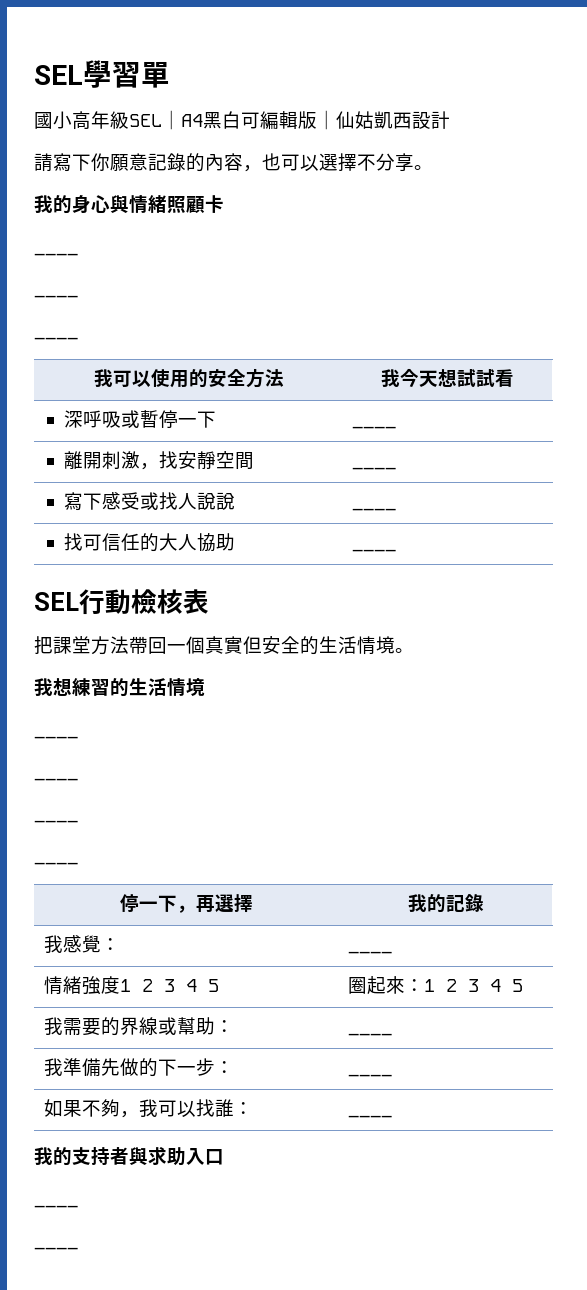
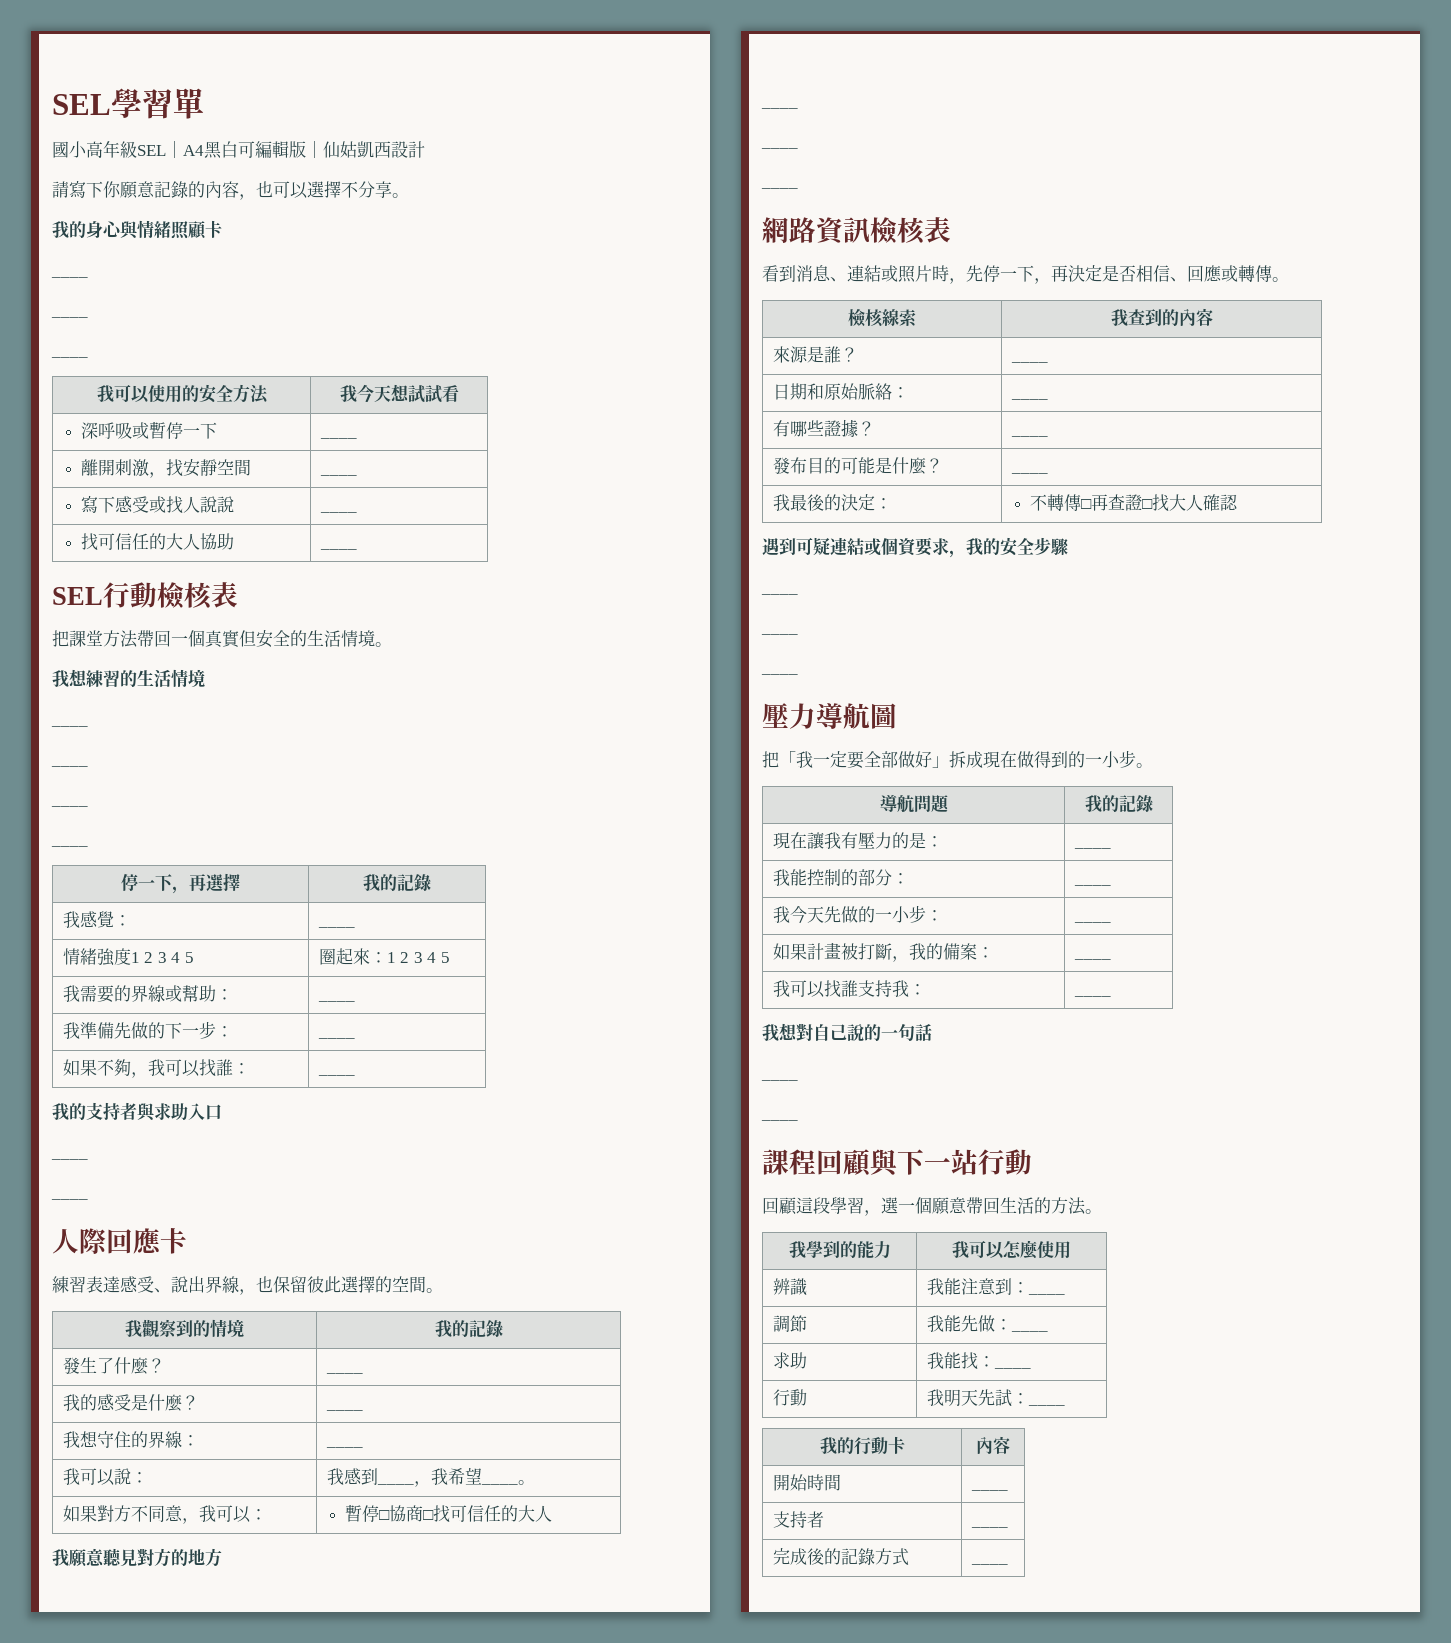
(78, 1248) none -> [52,1228,187,1254] [52,1276,443,1295] [125,1319,244,1338] [434,1320,503,1338] [62,1357,165,1375] [325,1372,363,1374] [62,1394,199,1412] [325,1409,363,1411] [62,1431,199,1448] [325,1446,363,1448] [62,1468,148,1486] [326,1467,535,1487] [62,1505,267,1524] [345,1504,553,1523] [52,1548,222,1567] [761,107,798,109] [761,147,798,149] [761,187,798,189] [762,217,951,245] [762,265,1289,284] [848,308,916,327] [1110,308,1213,327] [772,346,858,363] [1010,361,1048,363] [772,383,909,400] [1010,398,1048,400] [772,419,875,437] [1010,435,1048,437] [772,457,943,475] [1010,472,1048,474] [772,494,892,511] [1030,494,1239,512] [762,537,1069,558] [761,593,798,595] [761,633,798,635] [761,673,798,675] [762,703,897,729] [762,750,1153,769] [879,795,950,813] [1084,795,1153,813] [772,832,943,849] [1073,847,1111,849] [772,869,909,886] [1073,884,1111,886] [772,905,943,924] [1073,921,1111,923] [772,942,994,962] [1073,958,1111,960] [772,980,926,998] [1073,995,1111,997] [762,1023,932,1042] [761,1079,798,1081] [761,1119,798,1121] [762,1149,1032,1177] [762,1197,1102,1216] [788,1241,891,1259] [952,1240,1071,1259] [772,1278,807,1296] [926,1278,1029,1295] [1027,1293,1065,1295] [772,1315,807,1332] [926,1315,1012,1332] [1010,1330,1048,1332] [772,1352,807,1369] [926,1352,995,1370] [993,1367,1031,1369] [772,1389,807,1406] [926,1389,1029,1407] [1027,1404,1065,1406] [819,1436,905,1455] [976,1436,1010,1454] [772,1474,841,1491] [970,1489,1008,1491] [772,1511,824,1528] [970,1526,1008,1528] [772,1548,909,1566] [970,1563,1008,1565] // 人際回應卡 // 練習表達感受、說出界線，也保留彼此選擇的空間。 // 我觀察到的情境 | 我的記錄 // 發生了什麼？ | ____ // 我的感受是什麼？ | ____ // 我想守住的界線： | ____ // 我可以說： | 我感到____，我希望____。 // 如果對方不同意，我可以： | 暫停□協商□找可信任的大人 // 我願意聽見對方的地方 // ____ // ____ // ____ // 網路資訊檢核表 // 看到消息、連結或照片時，先停一下，再決定是否相信、回應或轉傳。 // 檢核線索 | 我查到的內容 // 來源是誰？ | ____ // 日期和原始脈絡： | ____ // 有哪些證據？ | ____ // 發布目的可能是什麼？ | ____ // 我最後的決定： | 不轉傳□再查證□找大人確認 // 遇到可疑連結或個資要求，我的安全步驟 // ____ // ____ // ____ // 壓力導航圖 // 把「我一定要全部做好」拆成現在做得到的一小步。 // 導航問題 | 我的記錄 // 現在讓我有壓力的是： | ____ // 我能控制的部分： | ____ // 我今天先做的一小步： | ____ // 如果計畫被打斷，我的備案： | ____ // 我可以找誰支持我： | ____ // 我想對自己說的一句話 // ____ // ____ // 課程回顧與下一站行動 // 回顧這段學習，選一個願意帶回生活的方法。 // 我學到的能力 | 我可以怎麼使用 // 辨識 | 我能注意到：____ // 調節 | 我能先做：____ // 求助 | 我能找：____ // 行動 | 我明天先試：____ // 我的行動卡 | 內容 // 開始時間 | ____ // 支持者 | ____ // 完成後的記錄方式 | ____

